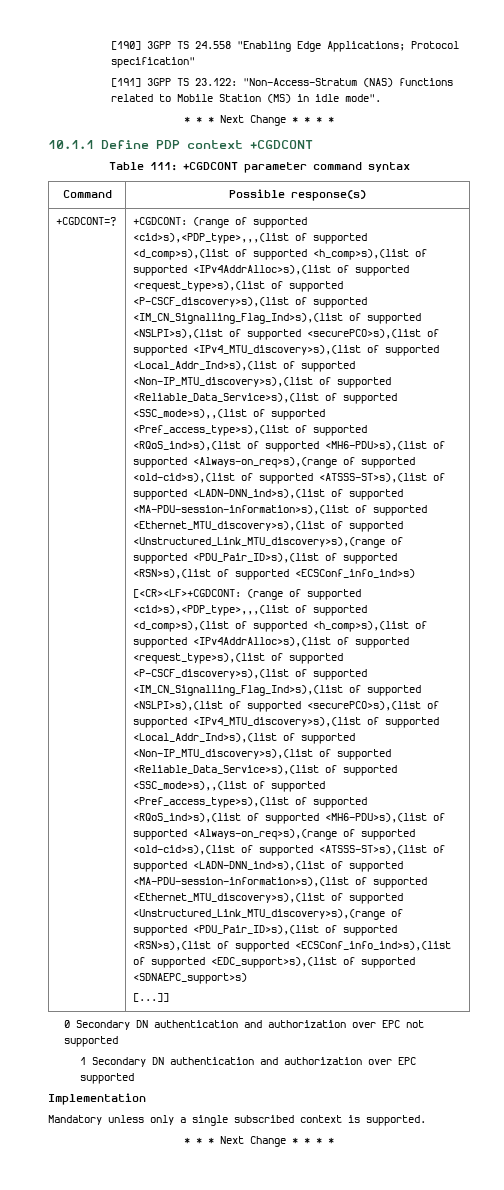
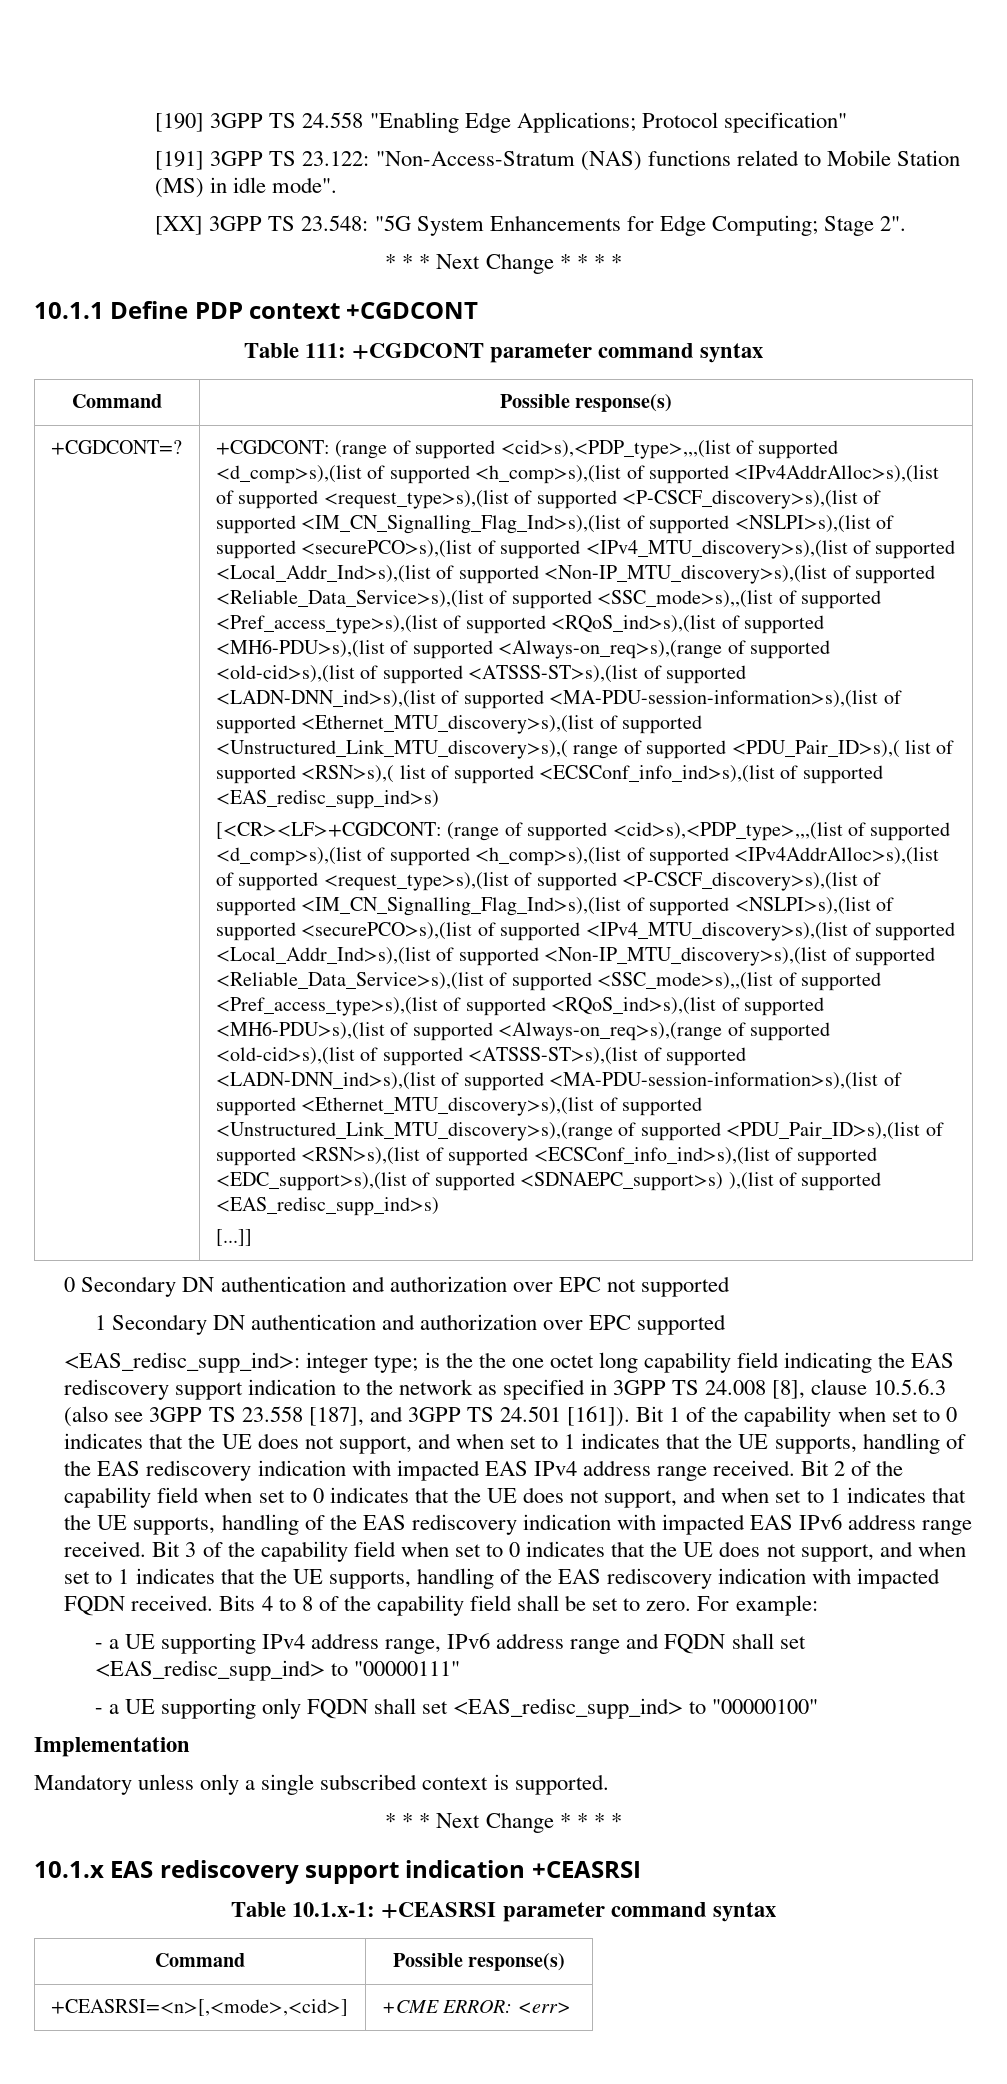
(382, 98) none -> [155,215,907,236] // [XX] 3GPP TS 23.548: "5G System Enhancements for Edge Computing; Stage 2".
[133,537,404,548] [133,553,398,564] [133,569,416,580] <Unstructured_Link_MTU_discovery>s),(range of supported <PDU_Pair_ID>s),(list of supported <RSN>s),(list of supported <ECSConf_info_ind>s) -> [215,740,955,759] [215,765,883,784] [215,790,439,809] <Unstructured_Link_MTU_discovery>s),( range of supported <PDU_Pair_ID>s),( list of supported <RSN>s),( list of supported <ECSConf_info_ind>s),(list of supported <EAS_redisc_supp_ind>s)
(248, 978) none -> [728,1172,882,1191] [215,1197,439,1216] ),(list of supported <EAS_redisc_supp_ind>s)
(134, 1078) none -> [64,1352,955,1373] [64,1379,947,1400] [64,1406,957,1427] [64,1433,966,1454] [64,1460,904,1481] [64,1487,966,1508] [64,1514,973,1535] [64,1541,966,1562] [64,1568,941,1589] [64,1595,818,1616] [94,1633,806,1654] [94,1660,460,1681] [94,1698,819,1719] // <EAS_redisc_supp_ind>: integer type; is the the one octet long capability field indicating the EAS rediscovery support indication to the network as specified in 3GPP TS 24.008 [8], clause 10.5.6.3 (also see 3GPP TS 23.558 [187], and 3GPP TS 24.501 [161]). Bit 1 of the capability when set to 0 indicates that the UE does not support, and when set to 1 indicates that the UE supports, handling of the EAS rediscovery indication with impacted EAS IPv4 address range received. Bit 2 of the capability field when set to 0 indicates that the UE does not support, and when set to 1 indicates that the UE supports, handling of the EAS rediscovery indication with impacted EAS IPv6 address range received. Bit 3 of the capability field when set to 0 indicates that the UE does not support, and when set to 1 indicates that the UE supports, handling of the EAS rediscovery indication with impacted FQDN received. Bits 4 to 8 of the capability field shall be set to zero. For example: // - a UE supporting IPv4 address range, IPv6 address range and FQDN shall set <EAS_redisc_supp_ind> to "00000111" // - a UE supporting only FQDN shall set <EAS_redisc_supp_ind> to "00000100"
(334, 1140) none -> [34,1860,641,1884] [231,1902,776,1922] [155,1953,245,1967] [392,1953,566,1971] [50,1999,348,2016] [381,1999,571,2013] // 10.1.x EAS rediscovery support indication +CEASRSI // Table 10.1.x-1: +CEASRSI parameter command syntax // Command | Possible response(s) // +CEASRSI=<n>[,<mode>,<cid>] | +CME ERROR: <err>

